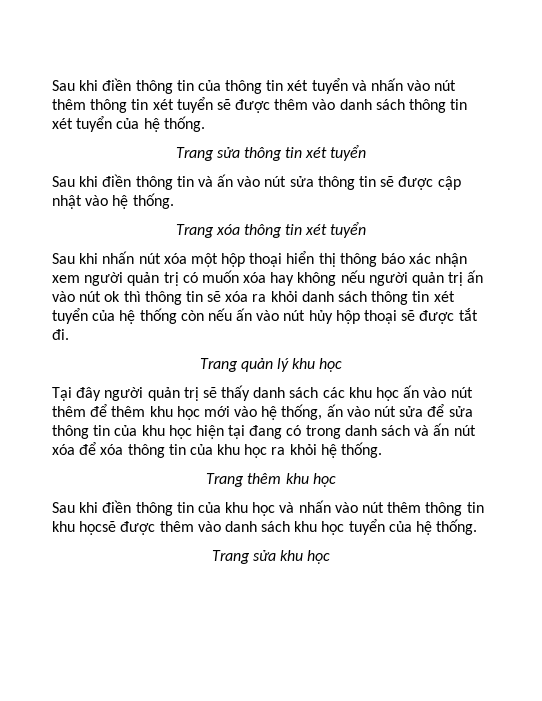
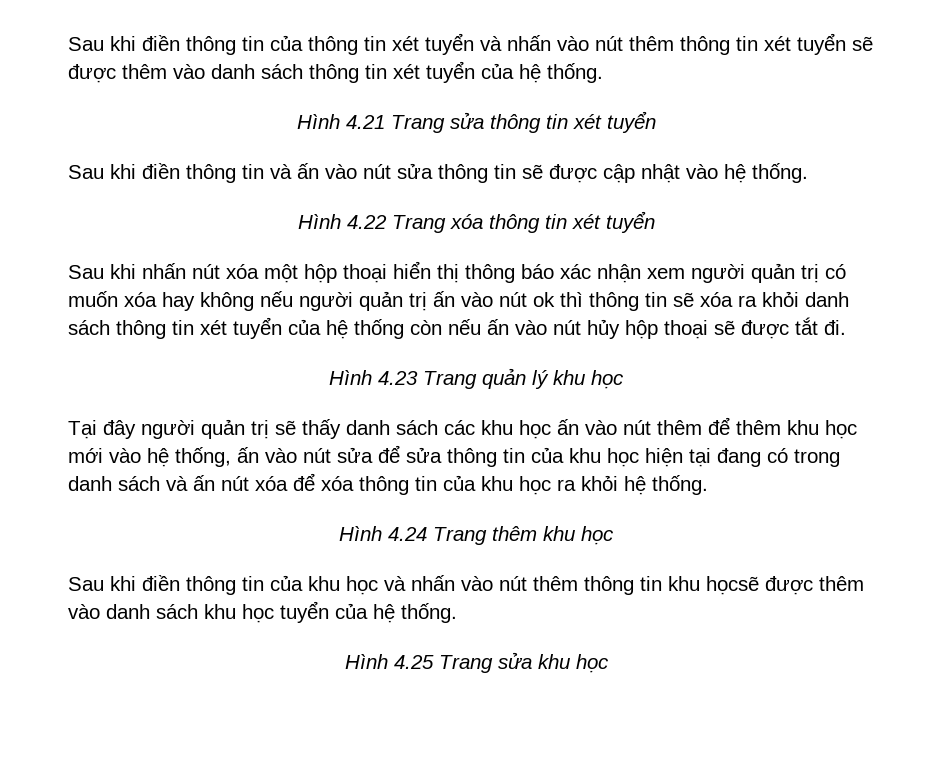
(205, 124) none -> [296,114,385,129] Hình 4.21
(174, 201) none -> [297,214,387,229] Hình 4.22
(69, 334) none -> [329,370,418,385] Hình 4.23
(383, 450) none -> [339,526,427,541] Hình 4.24
(478, 527) none -> [344,654,434,669] Hình 4.25

